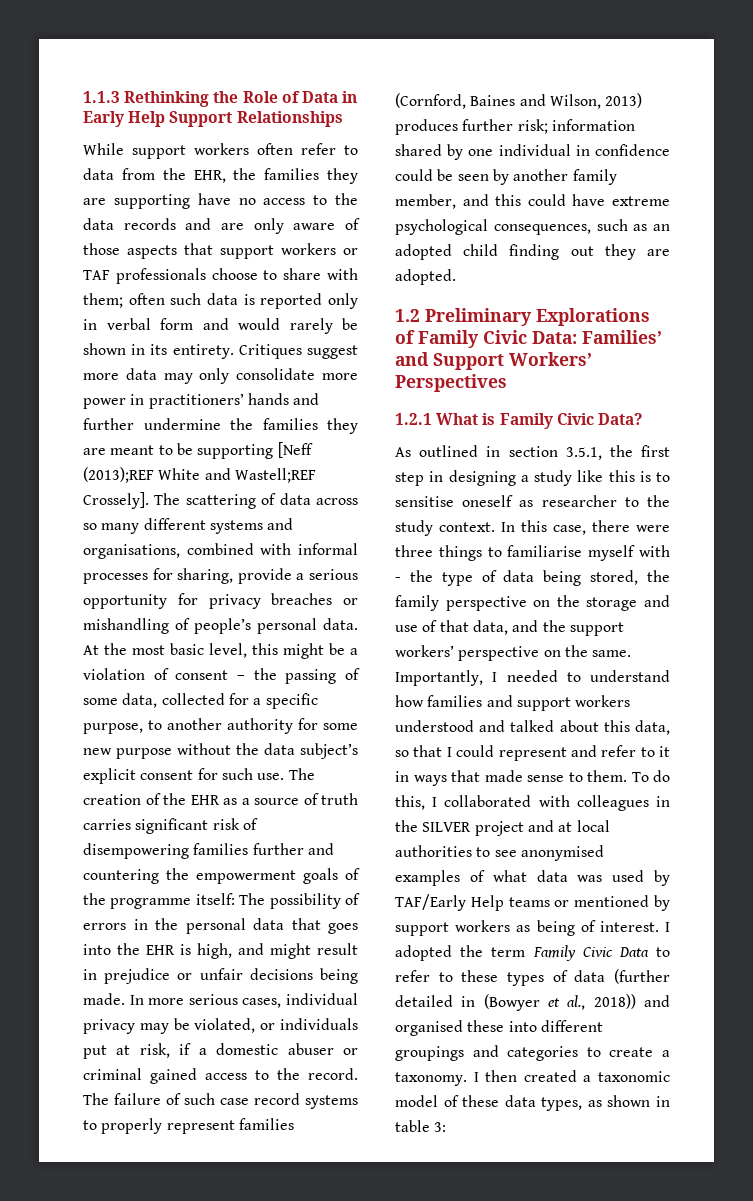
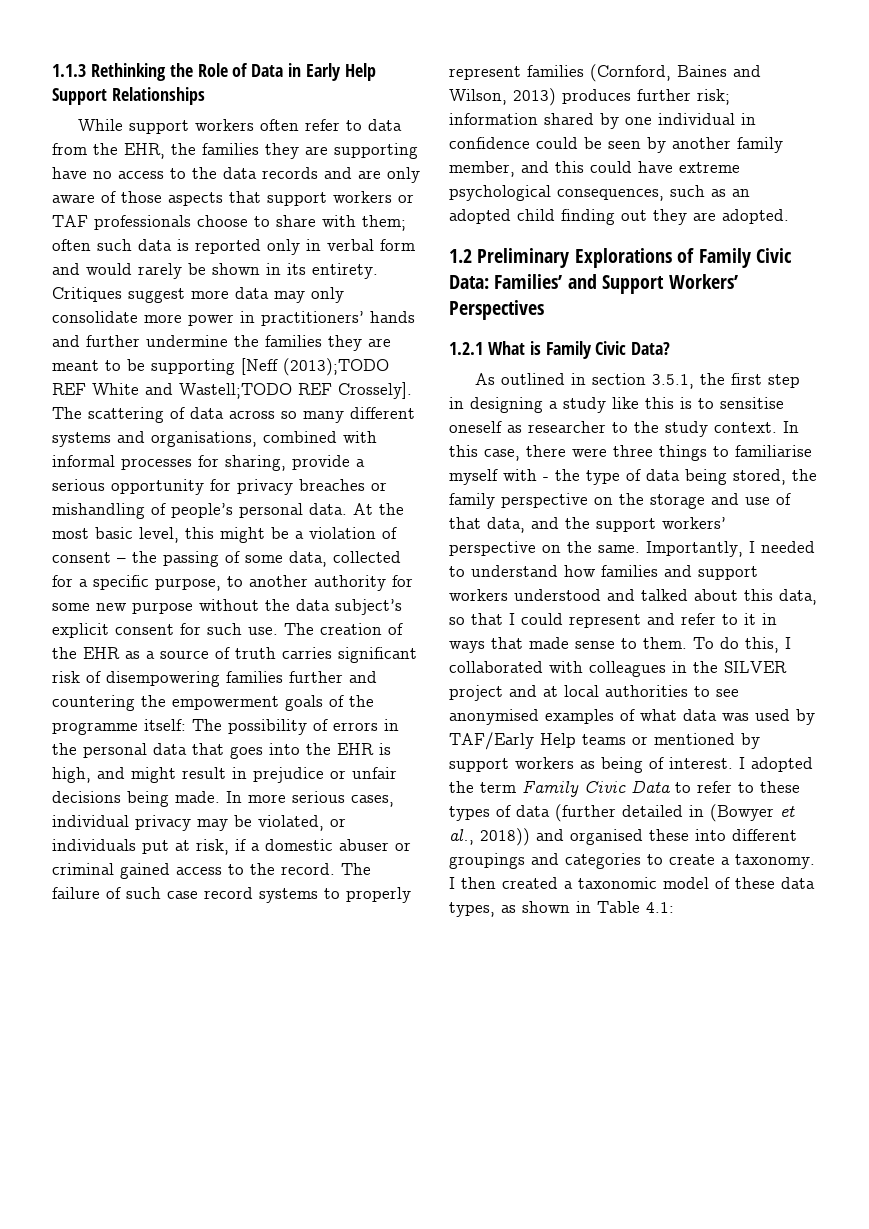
[83,467,316,483] (2013);REF White and Wastell;REF -> [283,358,389,376] [52,383,332,399] (2013);TODO REF White and Wastell;TODO REF
[395,1120,447,1132] table 3: -> [597,901,674,913] Table 4.1:

